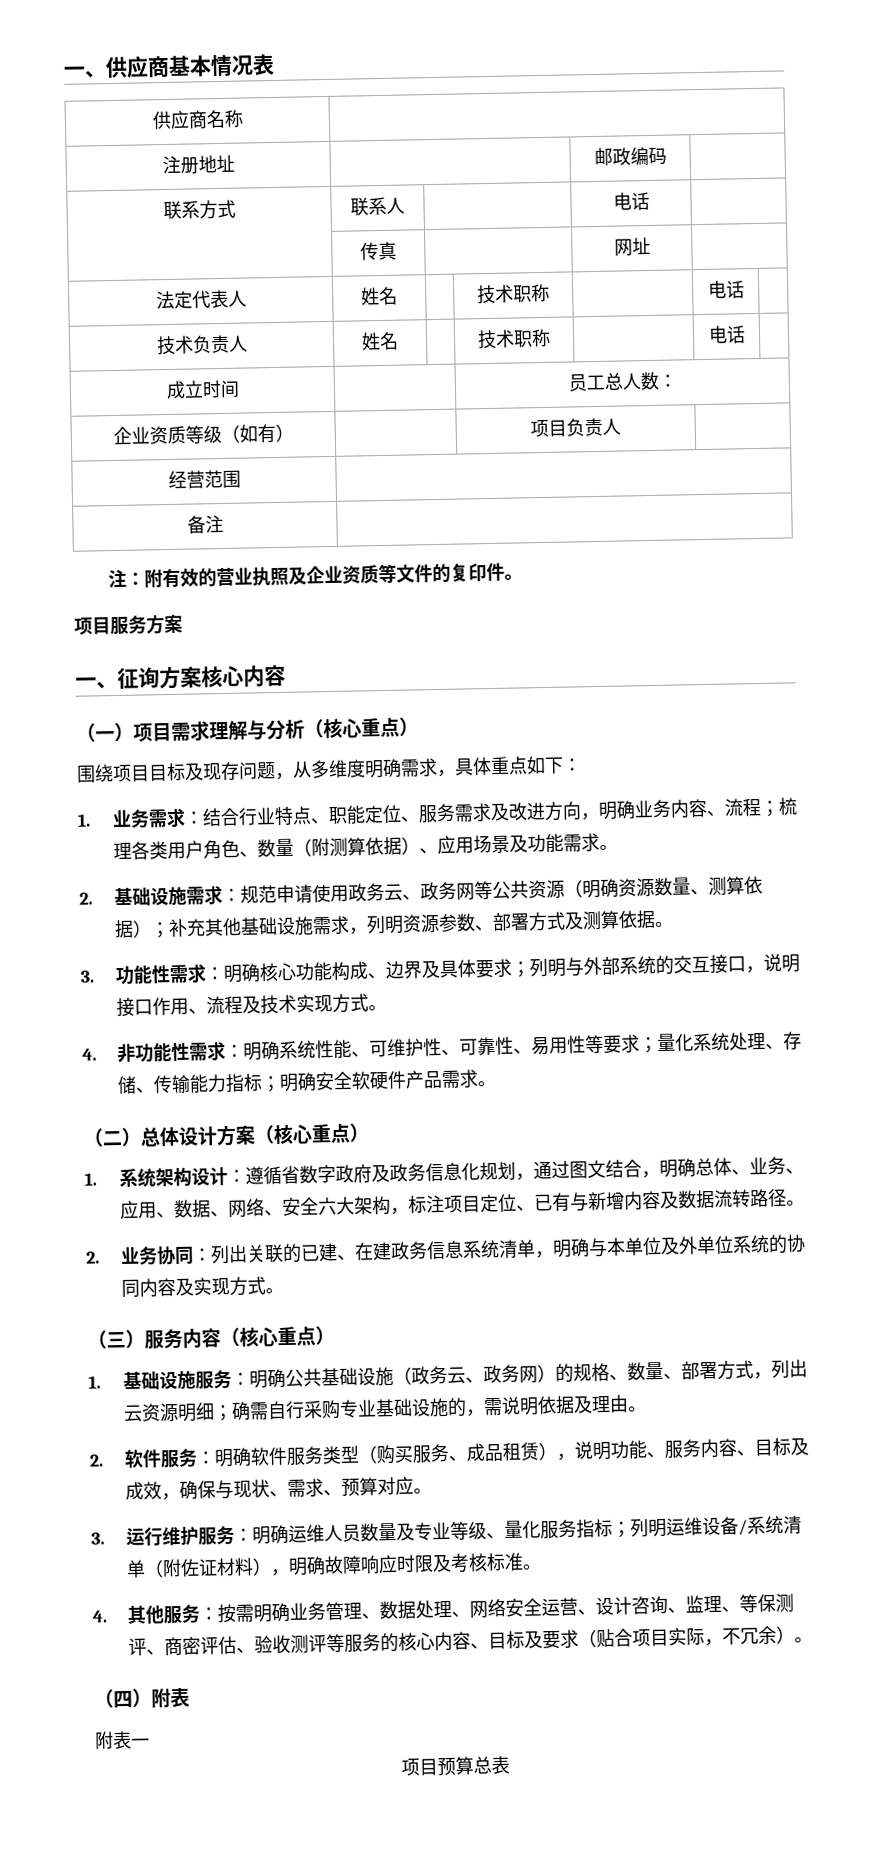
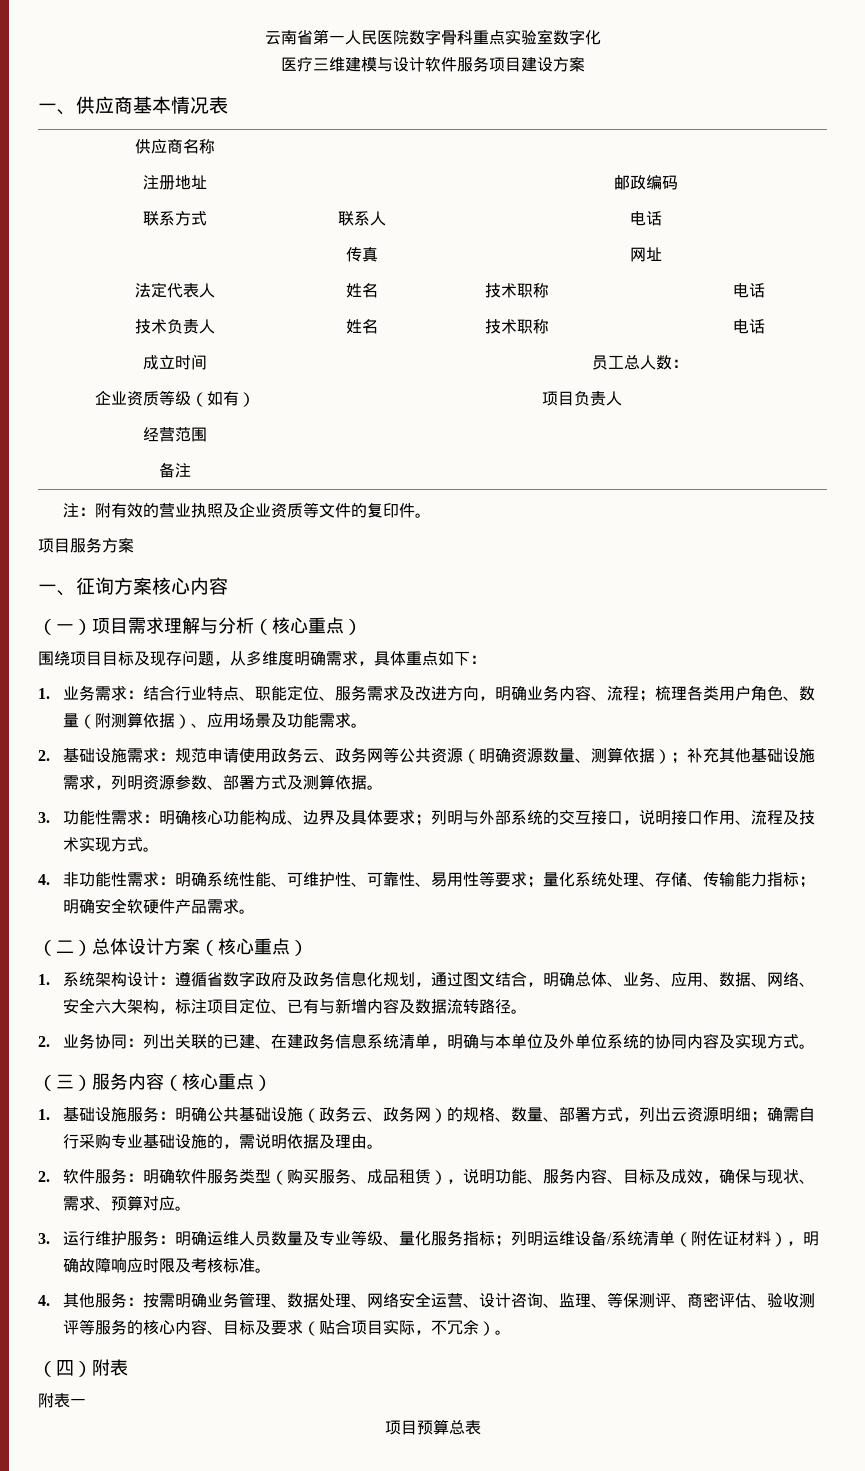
(63, 71) none -> [264,29,601,45] [280,56,585,72] 云南省第一人民医院数字骨科重点实验室数字化 // 医疗三维建模与设计软件服务项目建设方案 //

